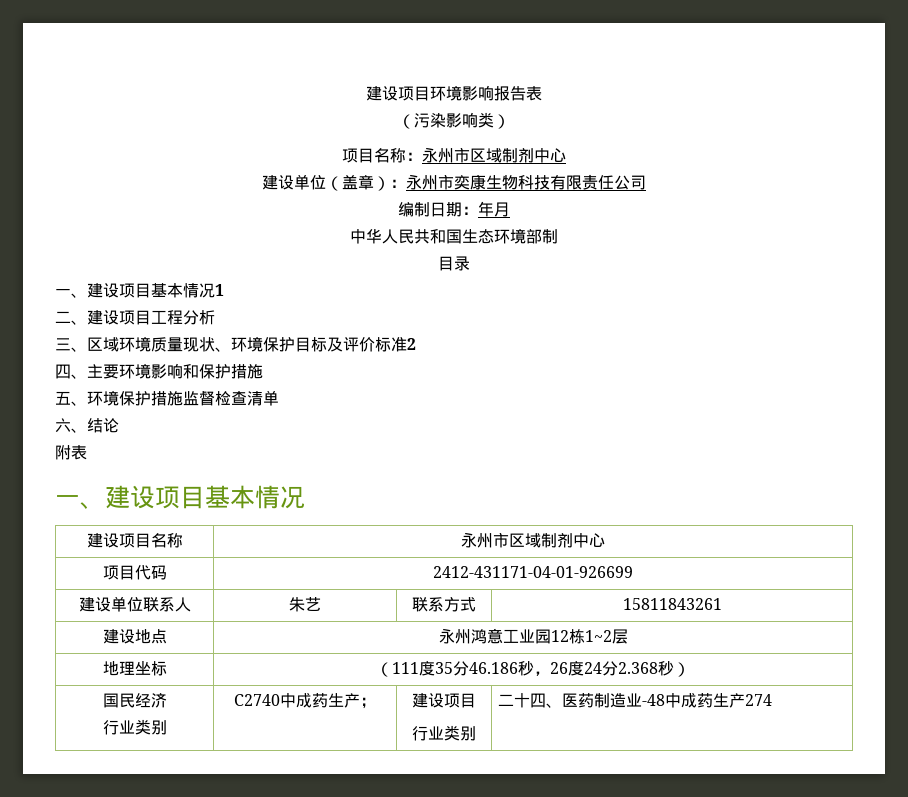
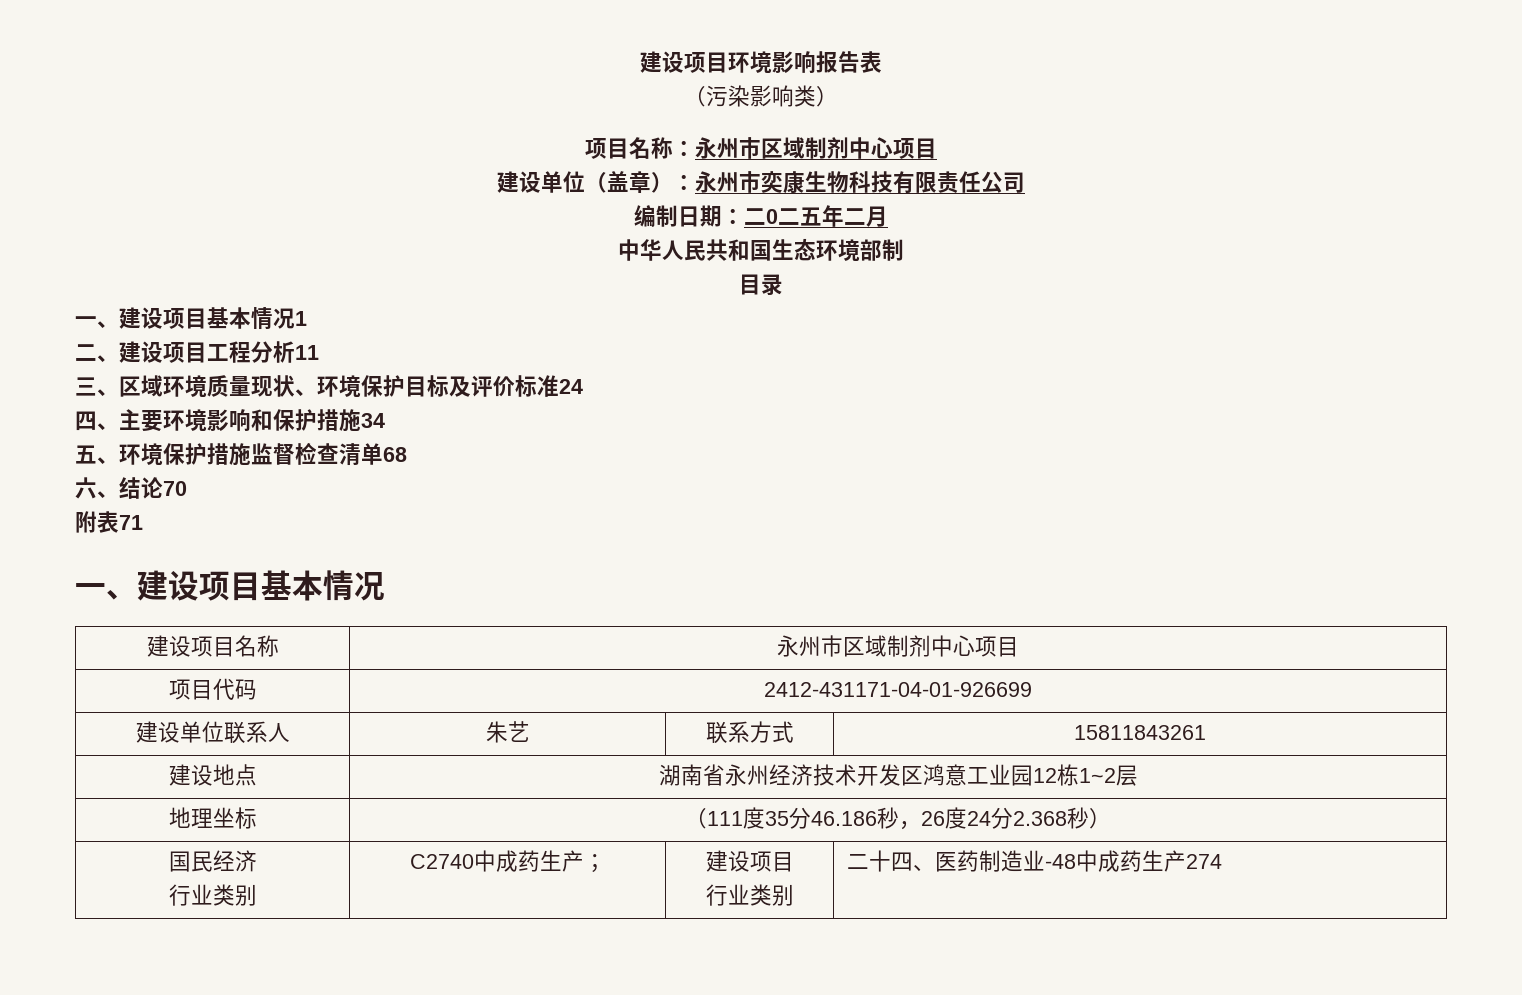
(566, 155) none -> [893,138,937,159] 项目
[478,201,494,217] 年 -> [744,205,866,227] 二0二五年二
(215, 317) none -> [295,345,319,360] 11
[407,338,416,350] 2 -> [559,379,583,394] 24
(263, 371) none -> [361,413,385,428] 34
(279, 398) none -> [383,447,407,462] 68
(119, 425) none -> [163,481,187,496] 70
(87, 452) none -> [119,515,143,530] 71
(605, 540) none -> [975,636,1019,657] 项目
[438,628,471,644] 永州 -> [658,764,923,786] 湖南省永州经济技术开发区

